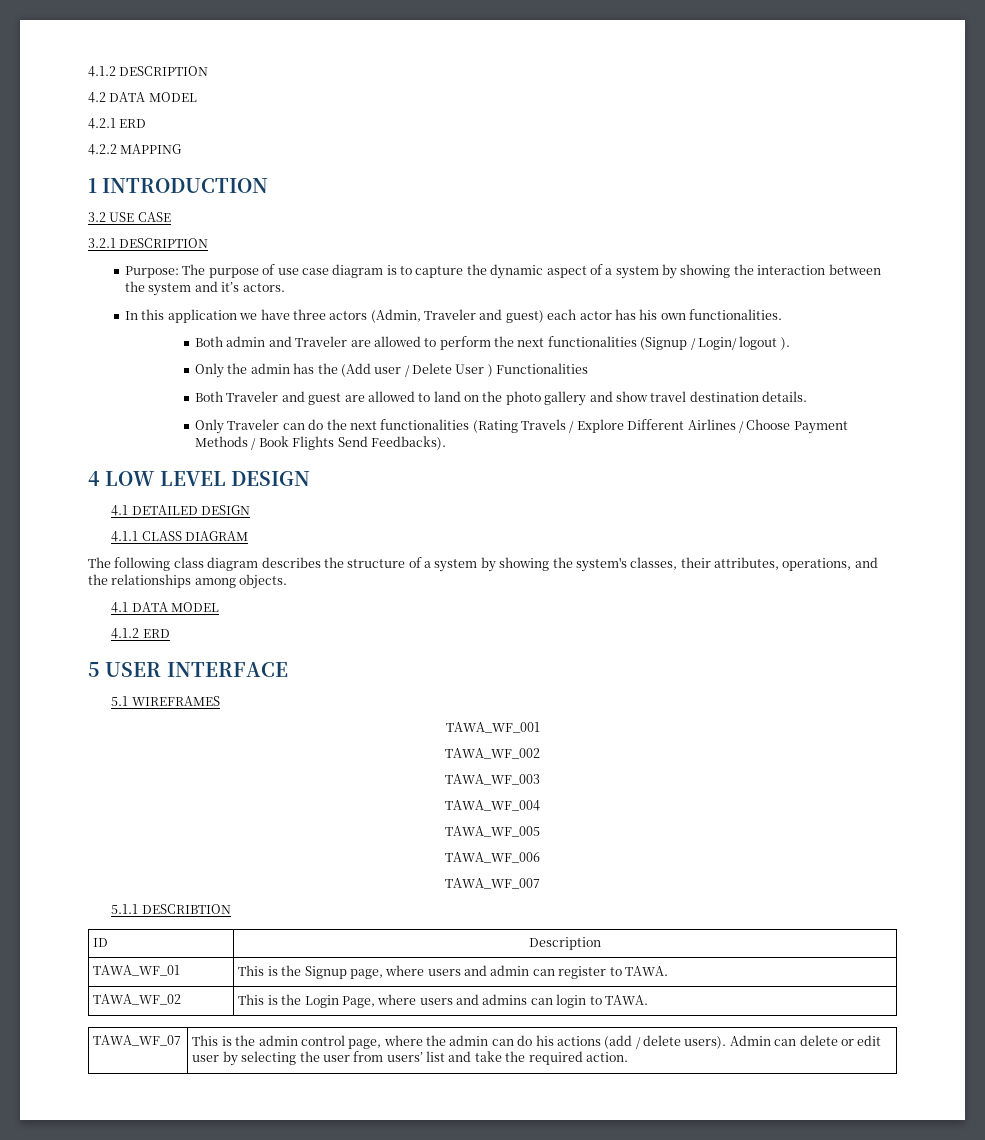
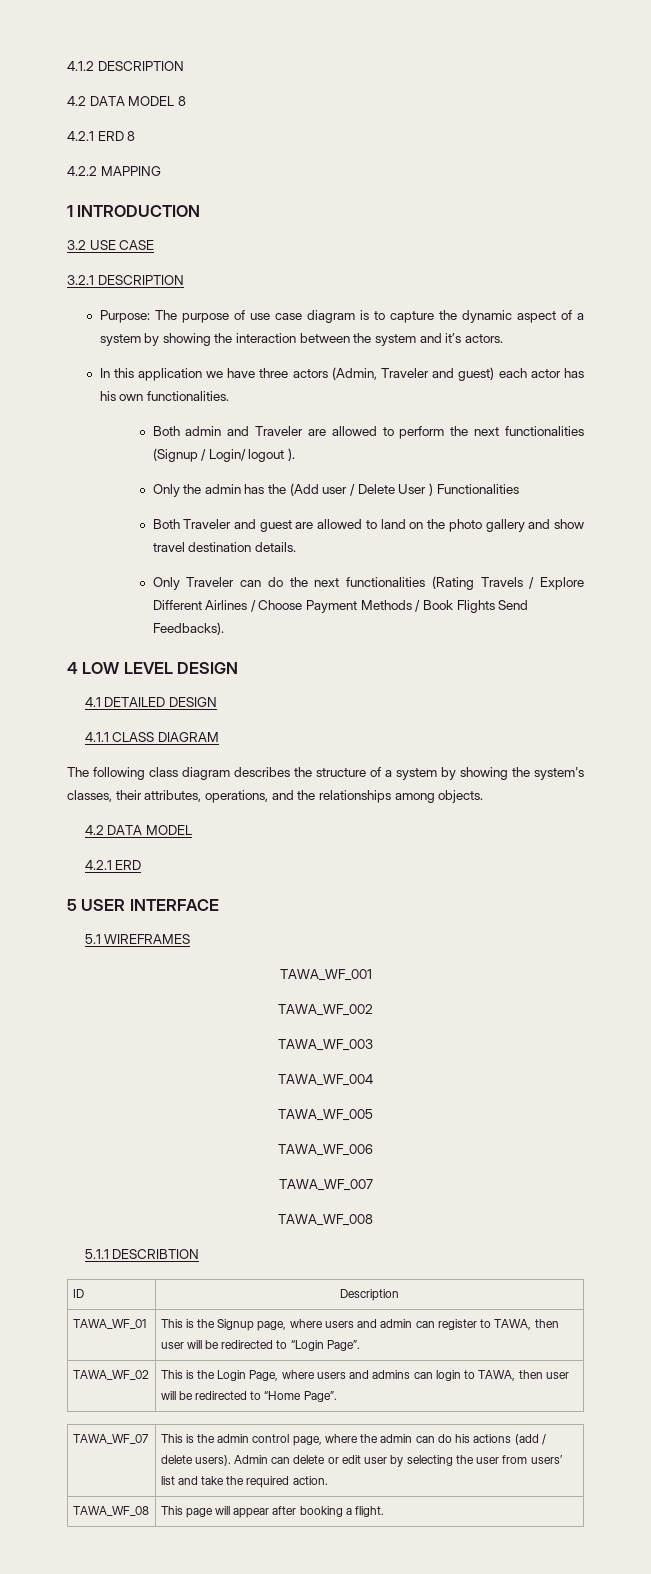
[88,118,147,129] // 4.2.1 ERD -> [177,96,186,106] [67,131,136,141] 8 // 4.2.1 ERD 8
[111,602,220,613] [111,628,140,639] 4.1 DATA MODEL // 4.1.2 -> [84,825,192,835] [84,860,112,870] 4.2 DATA MODEL // 4.2.1
(540, 883) none -> [278,1214,373,1226] // TAWA_WF_008
[624,966,668,976] TAWA. -> [494,1319,559,1330] [160,1340,360,1351] TAWA, then user will be redirected to “Login Page”.
[604,995,648,1005] TAWA. -> [478,1370,569,1381] [160,1391,337,1402] TAWA, then user will be redirected to “Home Page”.
(628, 1057) none -> [72,1506,149,1516] [160,1506,385,1518] // TAWA_WF_08 | This page will appear after booking a flight.

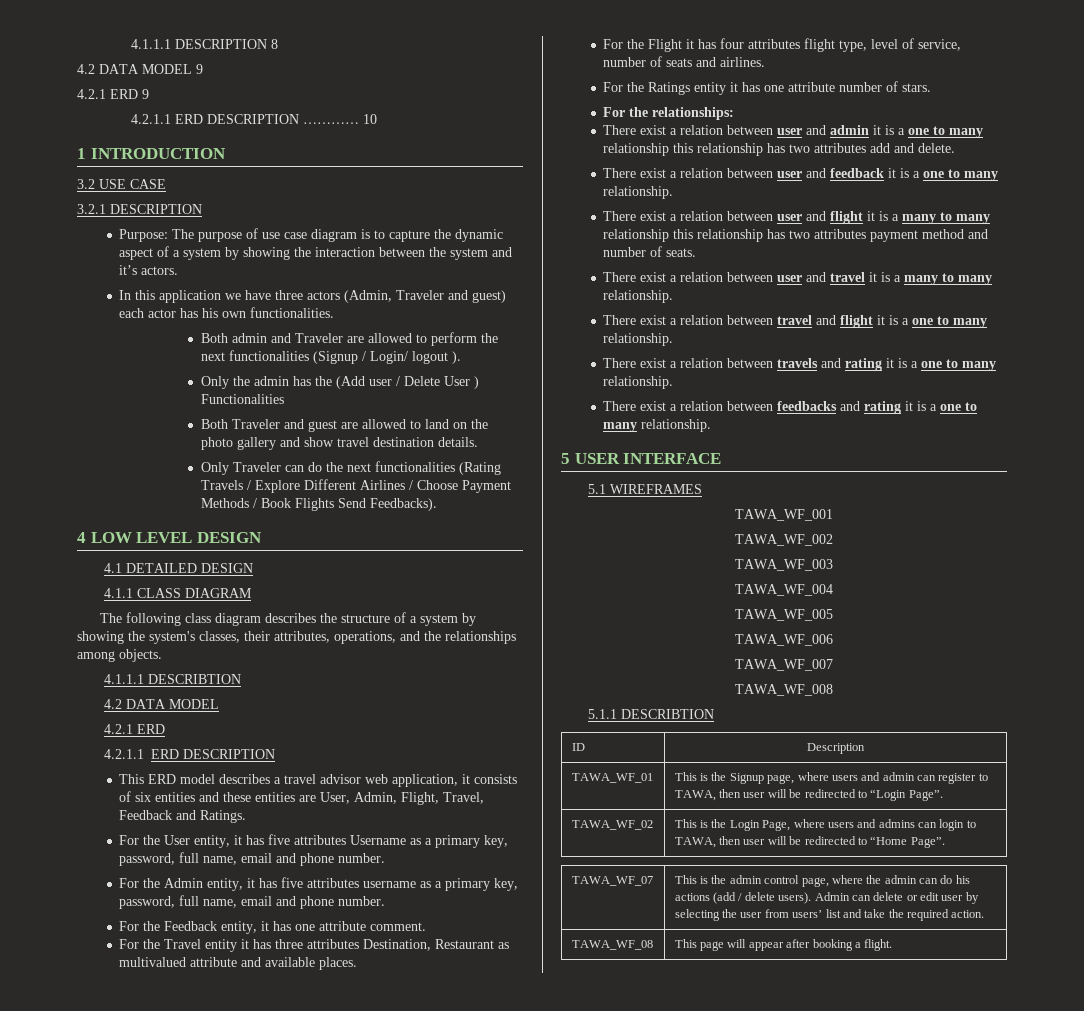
[67,61,184,71] [67,96,186,106] [67,131,136,141] [67,166,161,176] 4.1.2 DESCRIPTION // 4.2 DATA MODEL 8 // 4.2.1 ERD 8 // 4.2.2 MAPPING -> [131,39,279,49] [77,64,203,74] [77,89,149,99] [131,114,378,124] 4.1.1.1 DESCRIPTION 8 // 4.2 DATA MODEL 9 // 4.2.1 ERD 9 // 4.2.1.1 ERD DESCRIPTION ………… 10
(484, 796) none -> [104,674,242,684] // 4.1.1.1 DESCRIBTION
(142, 865) none -> [104,749,276,759] [119,774,518,787] [119,791,485,805] [119,810,247,823] [119,834,509,848] [119,852,386,866] [119,877,519,891] [119,895,386,909] [119,921,427,934] [119,939,510,952] [119,957,358,970] [603,38,962,52] [603,56,766,67] [603,81,932,95] [603,107,735,120] [603,125,984,138] [603,143,956,156] [603,168,999,181] [603,186,674,199] [603,211,991,224] [603,229,989,242] [603,246,697,257] [603,272,993,285] [603,290,674,303] [603,315,988,328] [603,333,674,346] [603,358,997,371] [603,376,674,389] [603,401,978,414] [603,419,712,432] // 4.2.1.1 ERD DESCRIPTION // This ERD model describes a travel advisor web application, it consists of six entities and these entities are User, Admin, Flight, Travel, Feedback and Ratings. // For the User entity, it has five attributes Username as a primary key, password, full name, email and phone number. // For the Admin entity, it has five attributes username as a primary key, password, full name, email and phone number. // For the Feedback entity, it has one attribute comment. // For the Travel entity it has three attributes Destination, Restaurant as multivalued attribute and available places. // For the Flight it has four attributes flight type, level of service, number of seats and airlines. // For the Ratings entity it has one attribute number of stars. // For the relationships: // There exist a relation between user and admin it is a one to many relationship this relationship has two attributes add and delete. // There exist a relation between user and feedback it is a one to many relationship. // There exist a relation between user and flight it is a many to many relationship this relationship has two attributes payment method and number of seats. // There exist a relation between user and travel it is a many to many relationship. // There exist a relation between travel and flight it is a one to many relationship. // There exist a relation between travels and rating it is a one to many relationship. // There exist a relation between feedbacks and rating it is a one to many relationship.

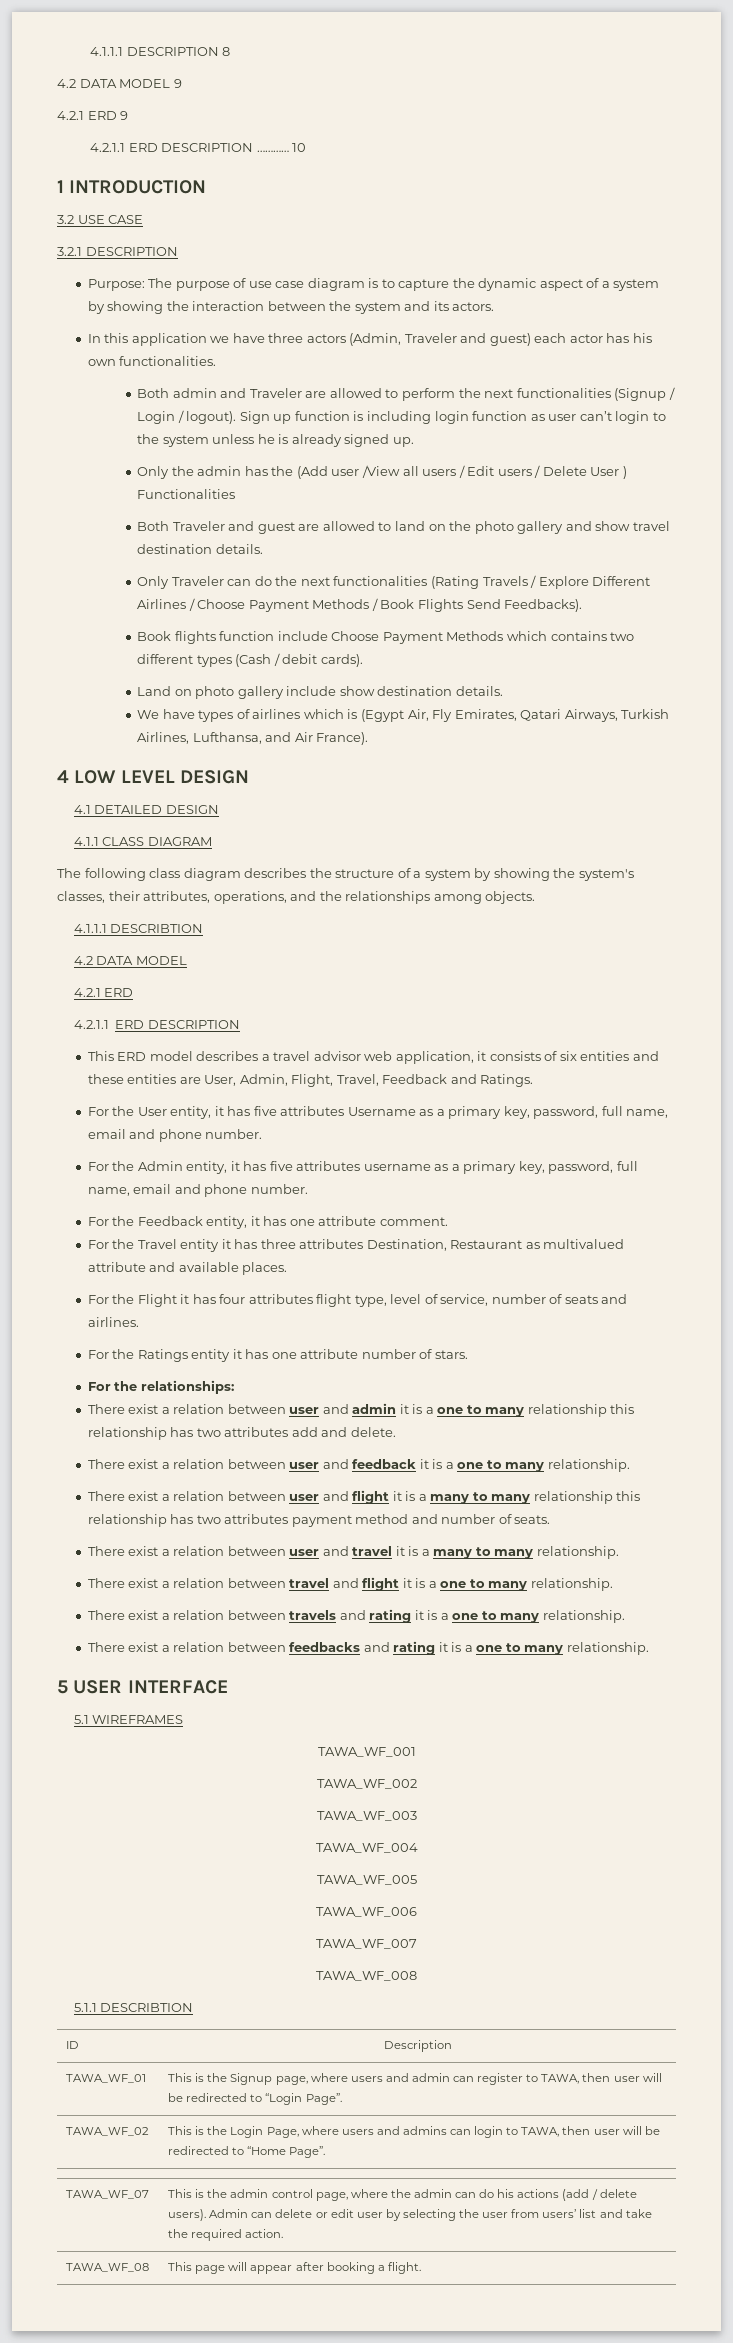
[119,265,138,275] it’s -> [433,301,449,311] its
[369,351,461,364] Login/ logout ). -> [137,410,666,424] [137,434,414,447] Login / logout). Sign up function is including login function as user can’t login to the system unless he is already signed up.
(392, 382) none -> [361,465,532,478] /View all users / Edit users
(437, 504) none -> [137,631,635,644] [137,653,363,667] [137,686,503,699] [137,709,670,722] [137,732,369,745] // Book flights function include Choose Payment Methods which contains two different types (Cash / debit cards). // Land on photo gallery include show destination details. // We have types of airlines which is (Egypt Air, Fly Emirates, Qatari Airways, Turkish Airlines, Lufthansa, and Air France).

